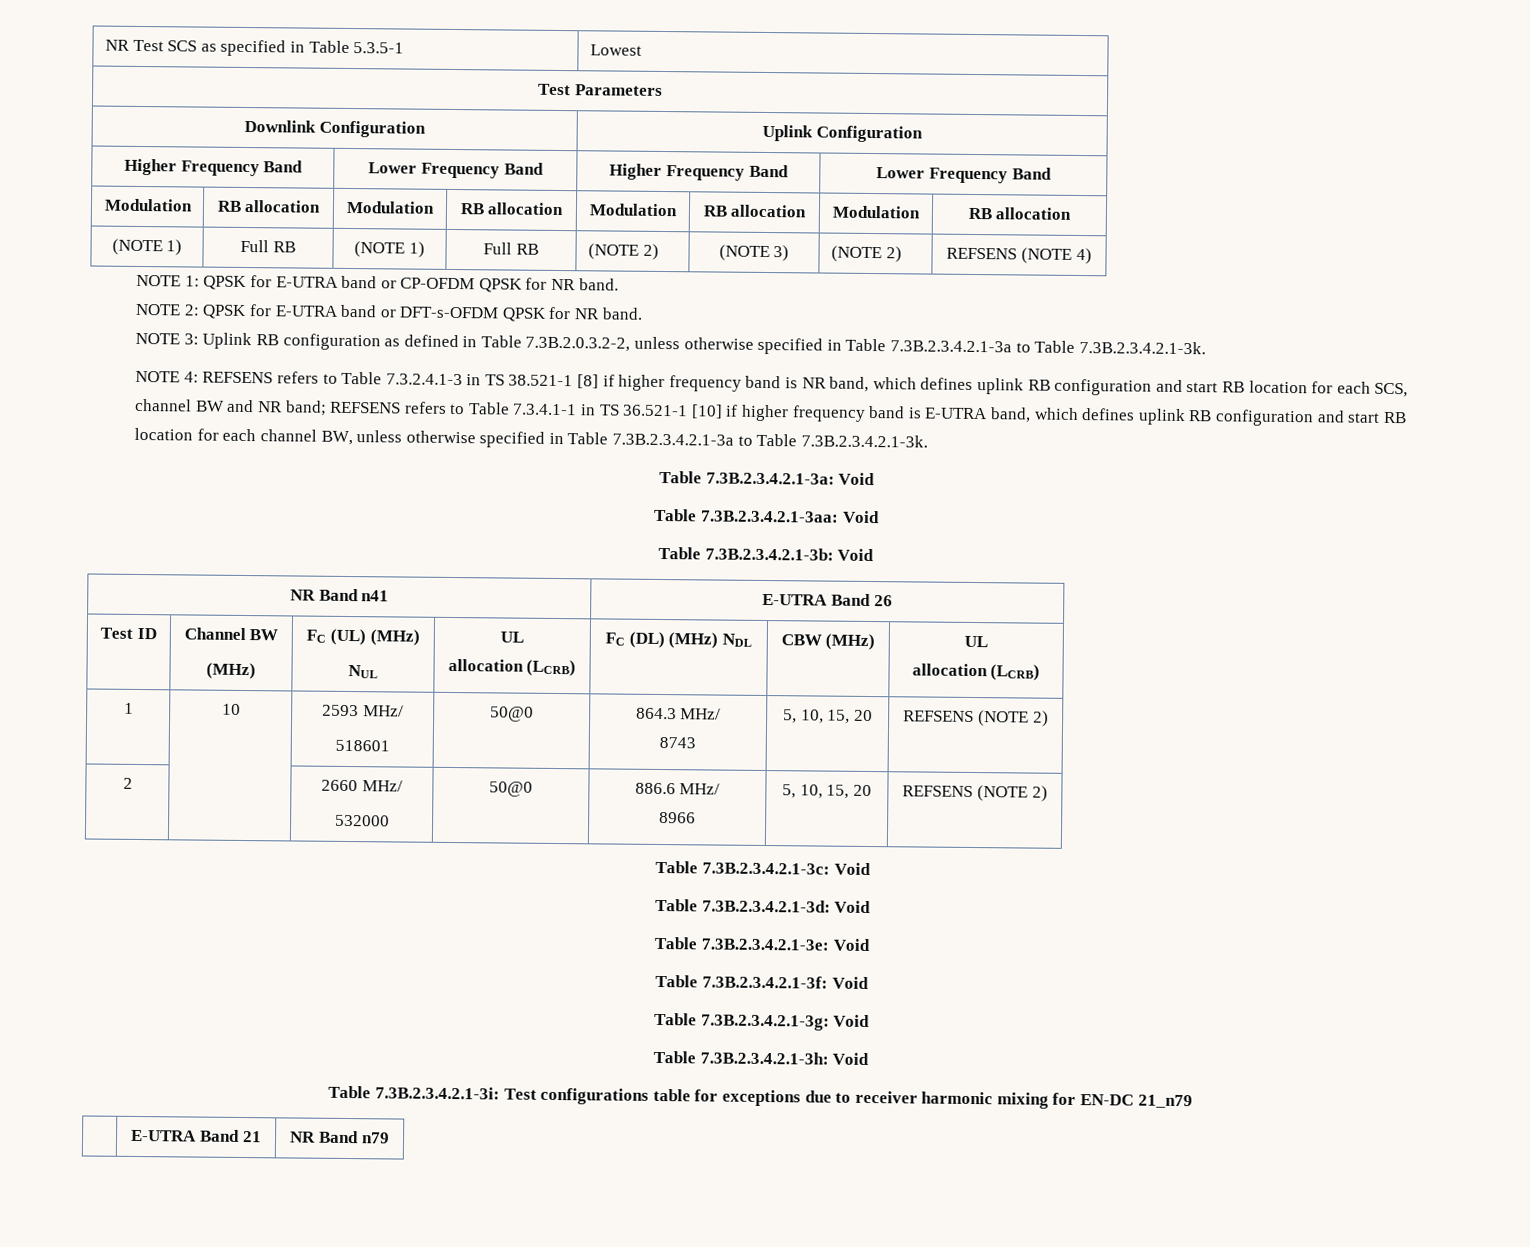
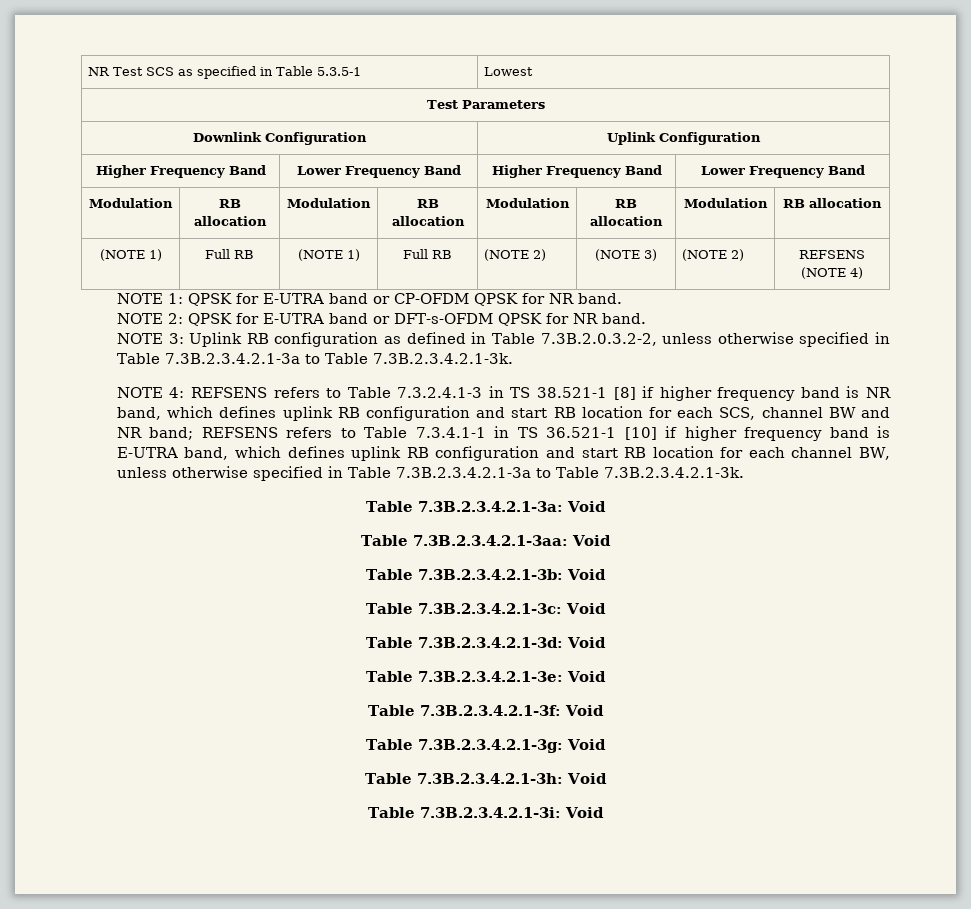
[289,588,390,602] [762,593,893,607] [100,627,157,640] [183,627,279,641] [206,662,256,680] [306,628,420,646] [348,665,378,679] [500,631,524,643] [447,658,577,677] [605,631,752,649] [780,633,876,651] [964,635,988,648] [911,663,1041,681] [123,702,134,714] [221,703,241,715] [322,704,404,717] [334,739,390,752] [490,706,534,722] [635,707,722,720] [659,736,696,749] [783,709,873,724] [903,710,1049,727] [122,777,133,789] [321,779,403,792] [334,814,390,827] [489,781,533,797] [634,782,721,795] [659,811,696,824] [782,784,872,799] [902,785,1048,802] // NR Band n41 | E-UTRA Band 26 // Test ID | Channel BW // (MHz) | FC (UL) (MHz) // NUL | UL // allocation (LCRB) | FC (DL) (MHz) NDL | CBW (MHz) | UL // allocation (LCRB) // 1 | 10 | 2593 MHz/ // 518601 | 50@0 | 864.3 MHz/ // 8743 | 5, 10, 15, 20 | REFSENS (NOTE 2) // 2 | | 2660 MHz/ // 532000 | 50@0 | 886.6 MHz/ // 8966 | 5, 10, 15, 20 | REFSENS (NOTE 2) -> (607, 574) none
[503,1087,1193,1109] [131,1129,262,1143] [289,1130,390,1144] Test configurations table for exceptions due to receiver harmonic mixing for EN-DC 21_n79 // | E-UTRA Band 21 | NR Band n79 -> [564,807,605,818] Void

